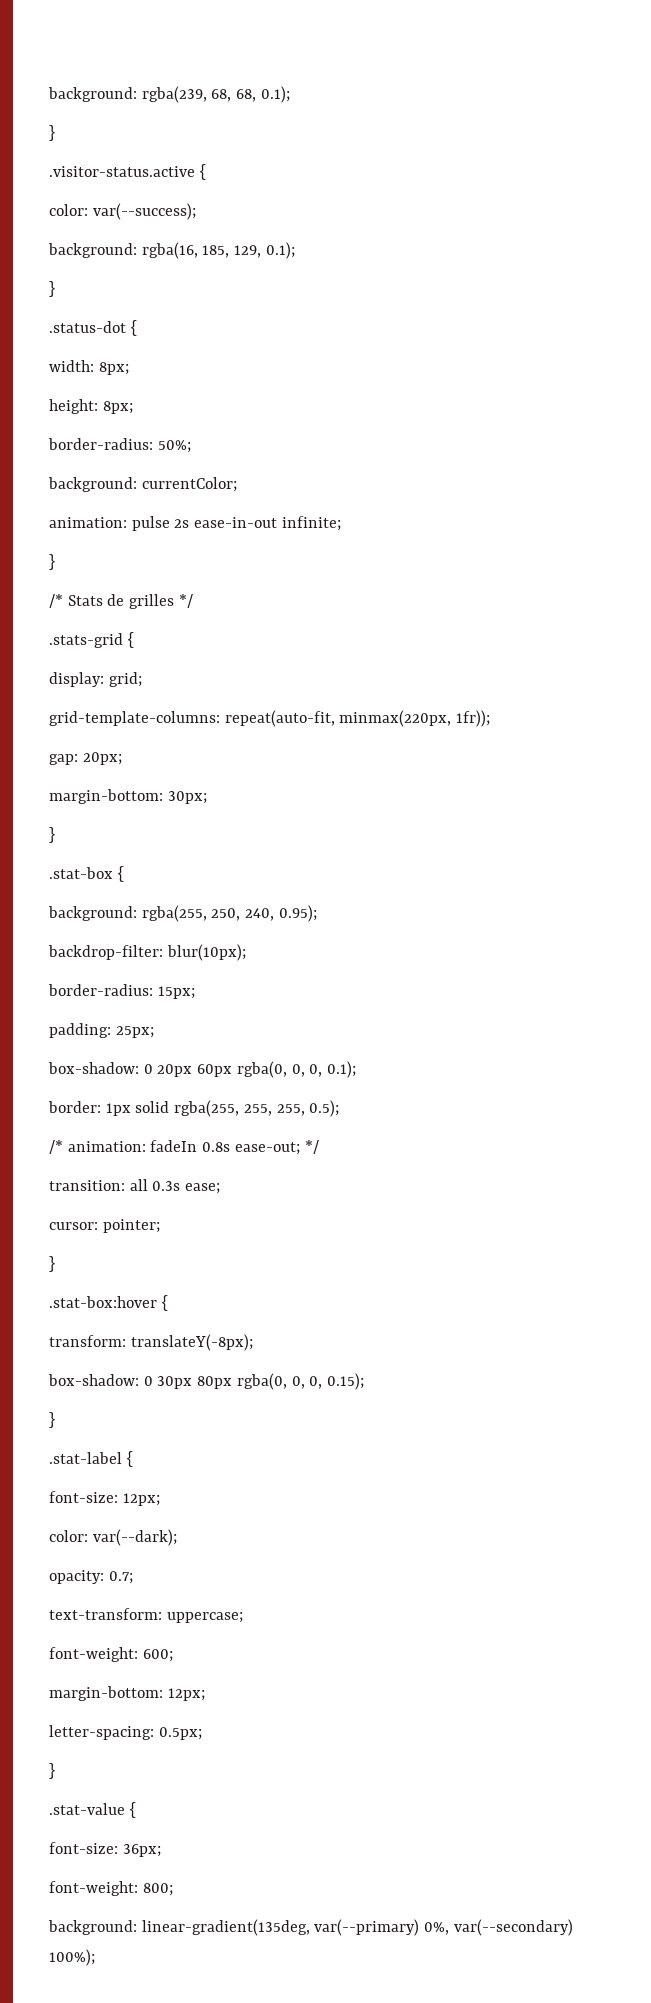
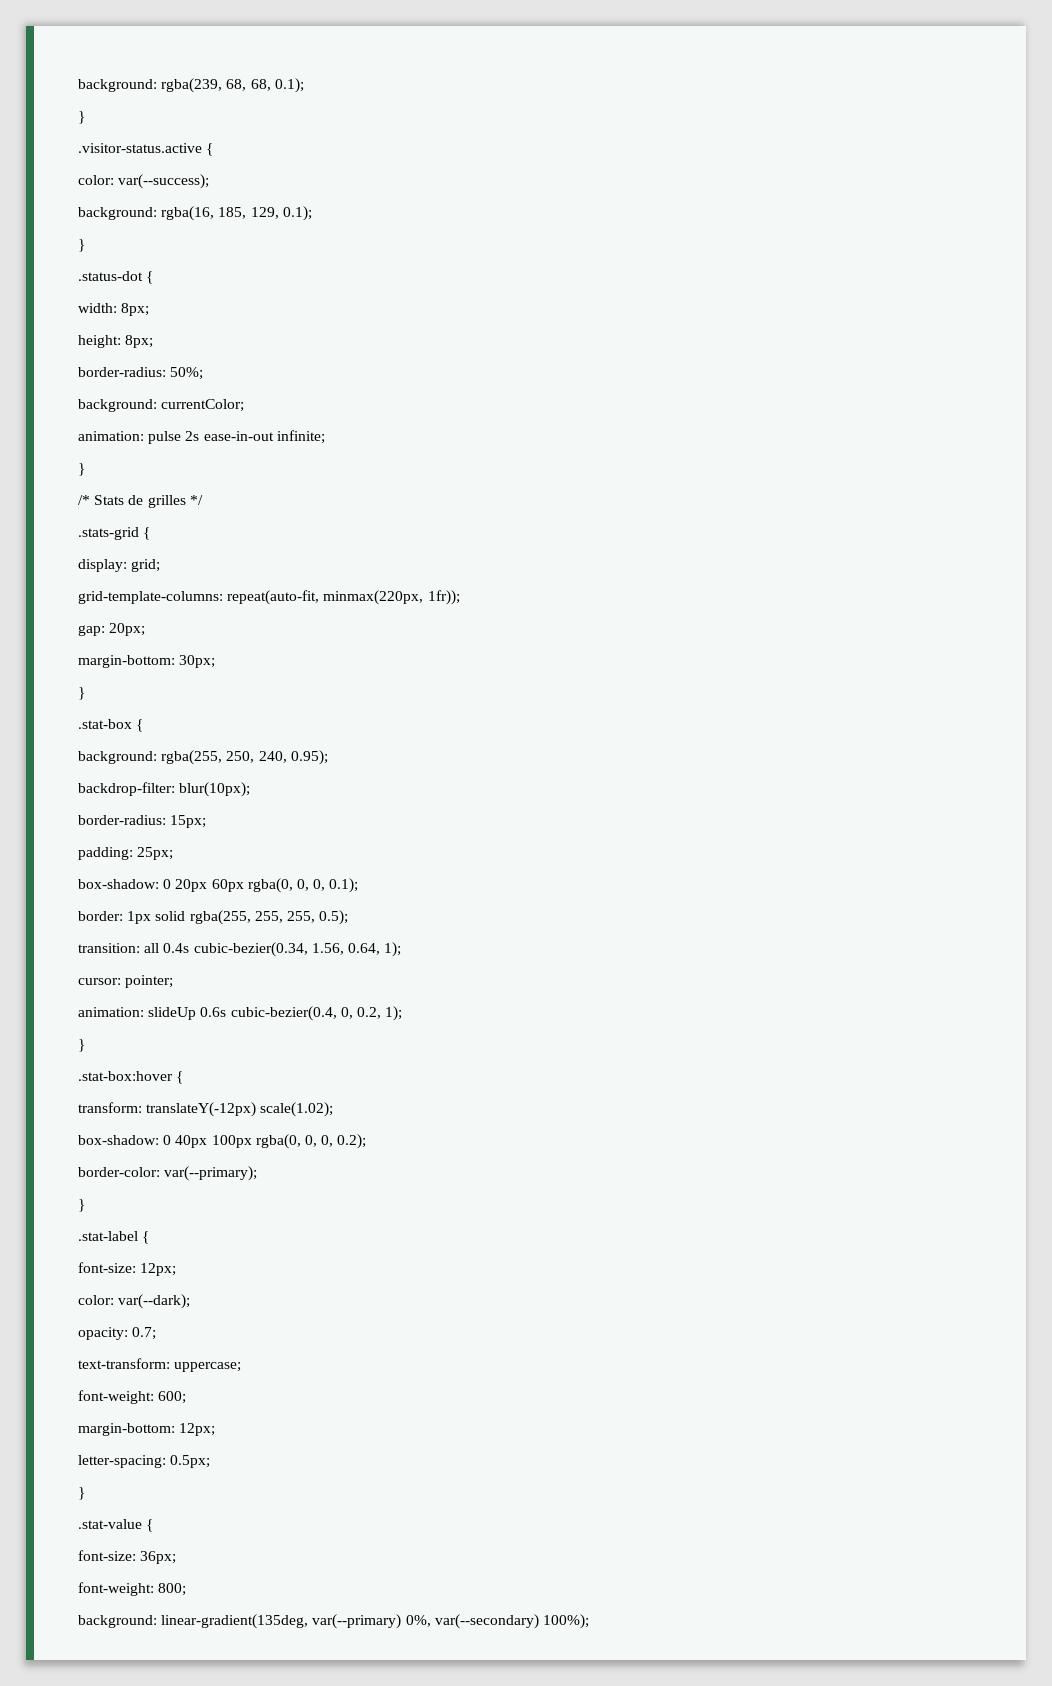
[49,1140,319,1155] [49,1179,221,1194] [49,1219,160,1233] /* animation: fadeIn 0.8s ease-out; */ // transition: all 0.3s ease; // cursor: pointer; -> [78,942,402,957] [78,975,174,988] [78,1006,403,1021] transition: all 0.4s cubic-bezier(0.34, 1.56, 0.64, 1); // cursor: pointer; // animation: slideUp 0.6s cubic-bezier(0.4, 0, 0.2, 1);
[130,1334,253,1351] [48,1373,365,1390] translateY(-8px); // box-shadow: 0 30px 80px rgba(0, 0, 0, 0.15); -> [146,1102,334,1117] [78,1134,367,1149] [78,1166,258,1181] translateY(-12px) scale(1.02); // box-shadow: 0 40px 100px rgba(0, 0, 0, 0.2); // border-color: var(--primary);

